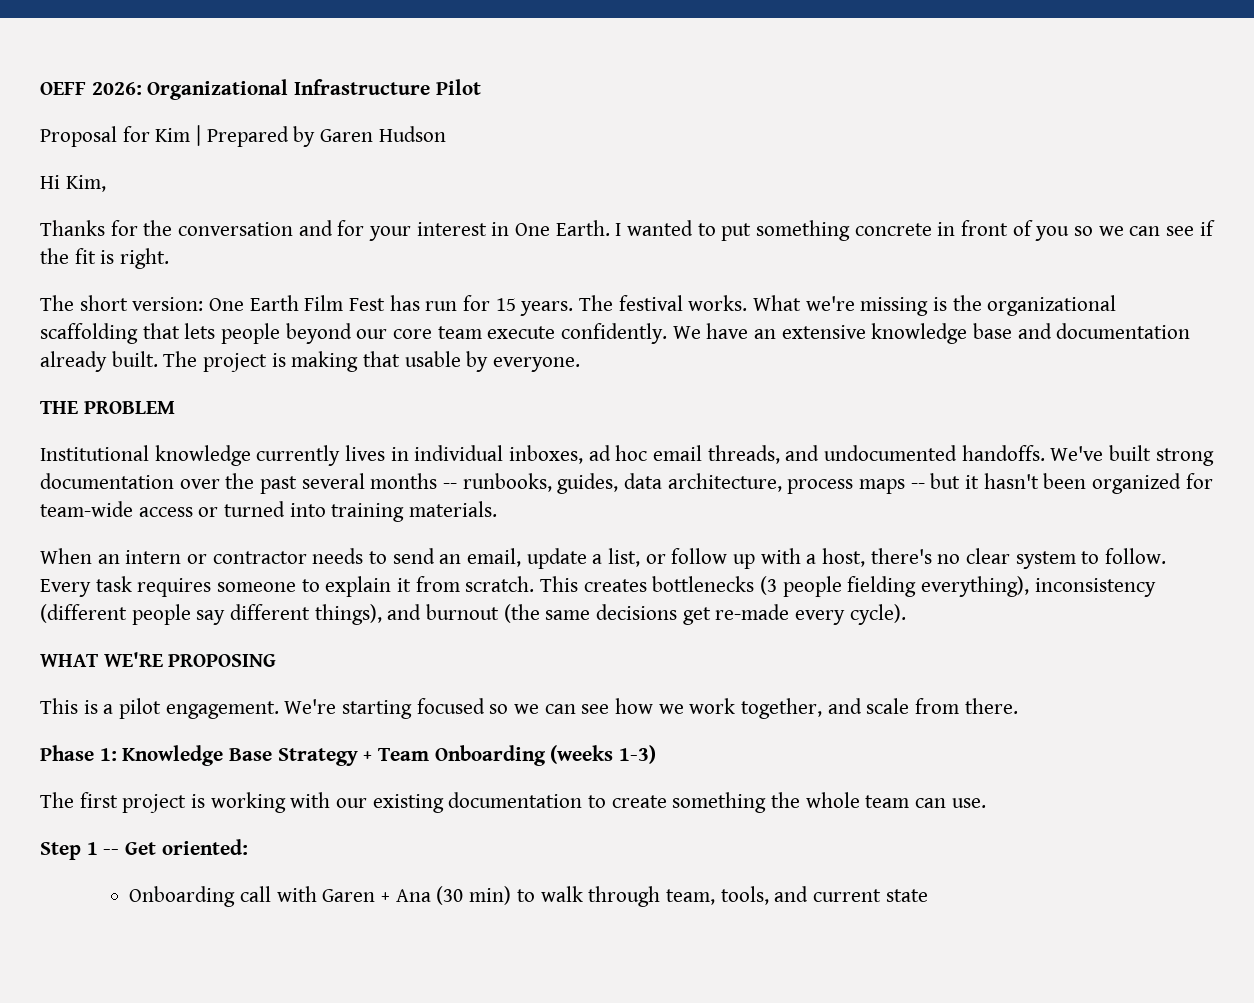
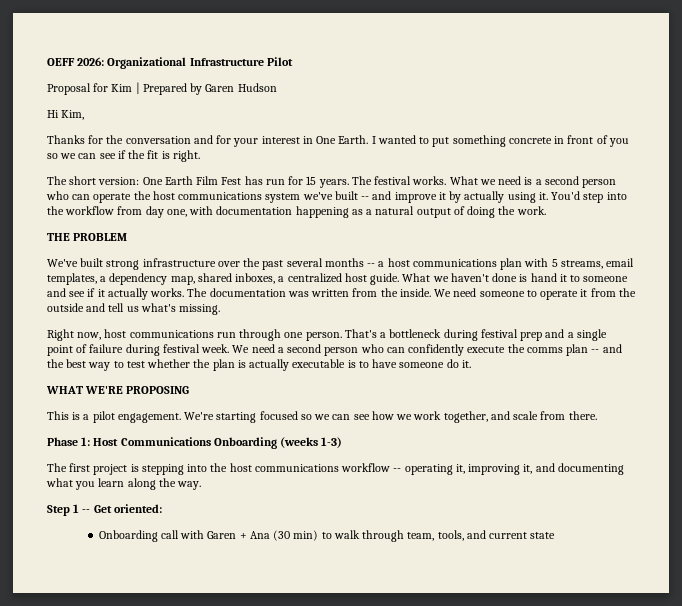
[805,295,1117,316] [40,323,1191,344] [40,351,581,372] [40,401,175,414] [40,445,1045,466] we're missing is the organizational scaffolding that lets people beyond our core team execute confidently. We have an extensive knowledge base and documentation already built. The project is making that usable by everyone. // THE PROBLEM // Institutional knowledge currently lives in individual inboxes, ad hoc email threads, and undocumented handoffs. -> [479,176,617,188] [46,191,627,203] [47,206,546,218] [47,233,128,241] we need is a second person who can operate the host communications system we've built -- and improve it by actually using it. You'd step into the workflow from day one, with documentation happening as a natural output of doing the work. // THE PROBLEM //
[40,473,174,489] documentation -> [142,258,216,267] infrastructure
[462,473,1213,494] [40,501,498,522] [40,548,1167,569] [40,576,212,597] runbooks, guides, data architecture, process maps -- but it hasn't been organized for team-wide access or turned into training materials. // When an intern or contractor needs to send an email, update a list, or follow up with a host, there's no clear system to follow. Every task requires -> [378,258,635,270] [47,273,629,285] [47,288,477,300] a host communications plan with 5 streams, email templates, a dependency map, shared inboxes, a centralized host guide. What we haven't done is hand it to someone and see if it actually works. The documentation was written from the inside. We need
[325,576,392,597] explain -> [540,290,579,300] operate
[465,576,1156,597] [40,604,906,625] scratch. This creates bottlenecks (3 people fielding everything), inconsistency (different people say different things), and burnout (the same decisions get re-made every cycle). -> [618,288,636,297] [47,303,221,315] [47,329,607,341] [47,344,622,356] [47,359,471,371] the outside and tell us what's missing. // Right now, host communications run through one person. That's a bottleneck during festival prep and a single point of failure during festival week. We need a second person who can confidently execute the comms plan -- and the best way to test whether the plan is actually executable is to have someone do it.
[122,745,430,766] Knowledge Base Strategy + Team -> [93,437,211,446] Host Communications
[210,792,986,813] working with our existing documentation to create something the whole team can use. -> [141,463,624,475] [46,478,202,490] stepping into the host communications workflow -- operating it, improving it, and documenting what you learn along the way.

